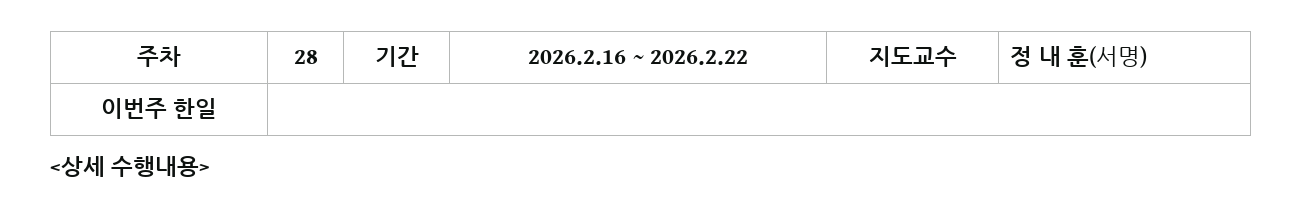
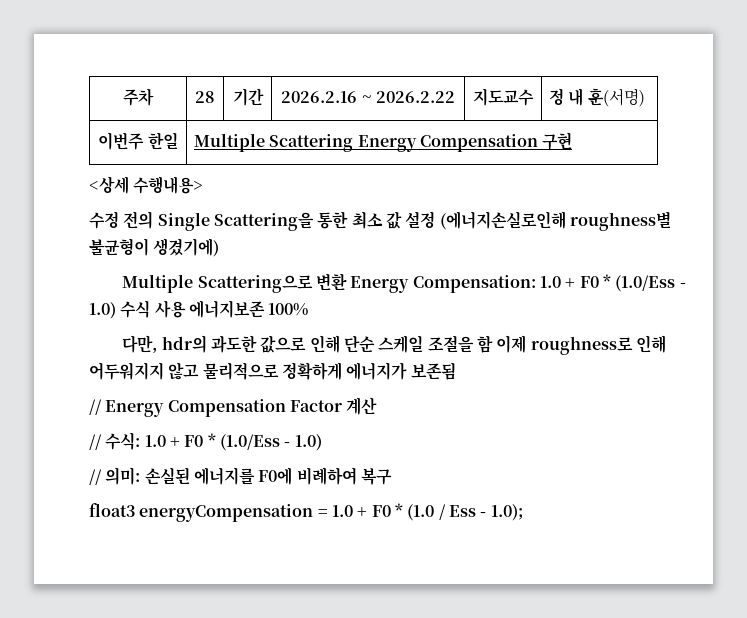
[50,156,211,177] // <상세 수행내용> -> [194,132,573,152] [89,176,204,194] [89,211,671,231] [89,238,220,257] [122,273,686,293] [89,300,309,319] [122,335,666,355] [89,362,456,380] [89,397,378,417] [89,432,322,451] [89,467,392,485] [89,503,523,522] Multiple Scattering Energy Compensation 구현 // <상세 수행내용> // 수정 전의 Single Scattering을 통한 최소 값 설정 (에너지손실로인해 roughness별 불균형이 생겼기에) // Multiple Scattering으로 변환 Energy Compensation: 1.0 + F0 * (1.0/Ess - 1.0) 수식 사용 에너지보존 100% // 다만, hdr의 과도한 값으로 인해 단순 스케일 조절을 함 이제 roughness로 인해 어두워지지 않고 물리적으로 정확하게 에너지가 보존됨 // // Energy Compensation Factor 계산 // // 수식: 1.0 + F0 * (1.0/Ess - 1.0) // // 의미: 손실된 에너지를 F0에 비례하여 복구 // float3 energyCompensation = 1.0 + F0 * (1.0 / Ess - 1.0);

